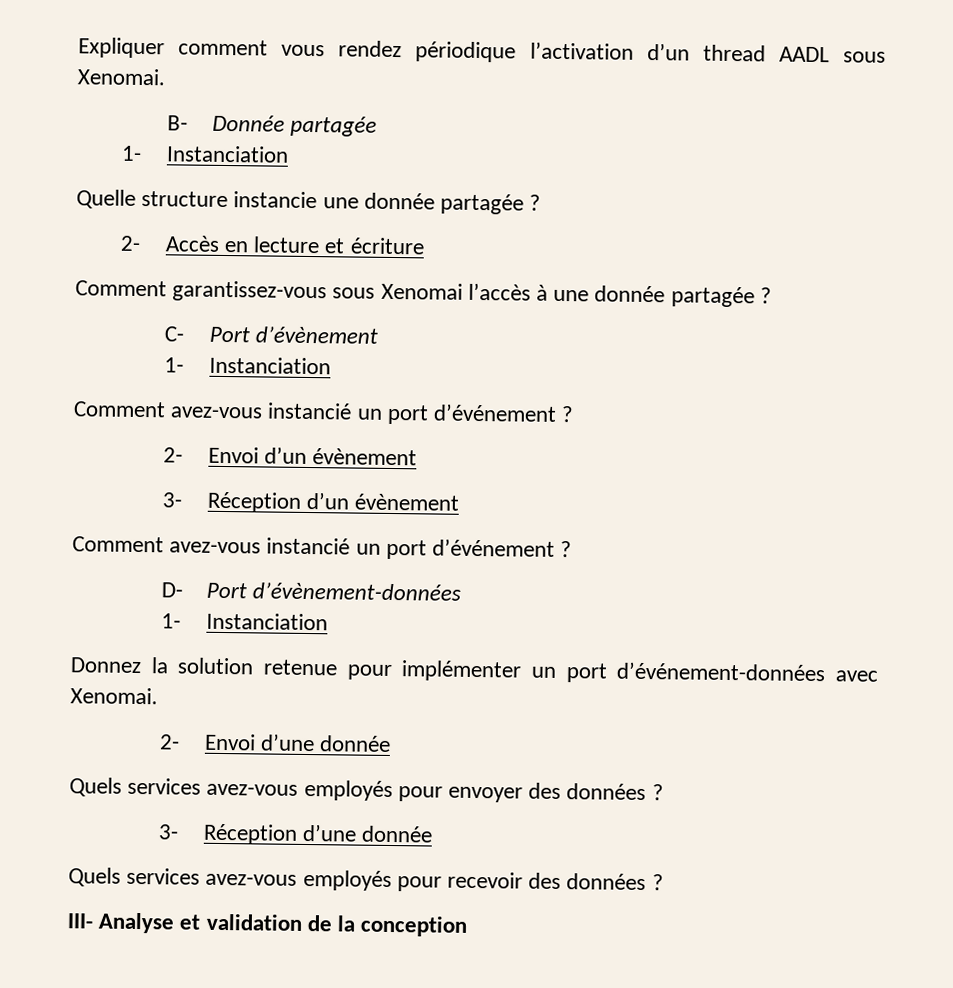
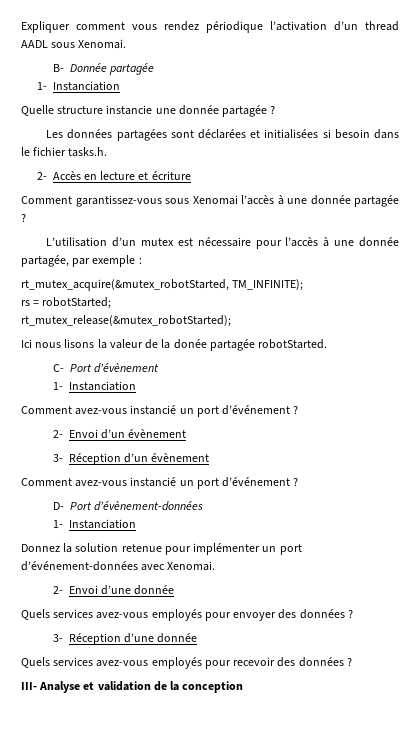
(542, 202) none -> [46,129,399,141] [21,147,108,157] // Les données partagées sont déclarées et initialisées si besoin dans le fichier tasks.h.
(772, 295) none -> [46,237,399,249] [21,255,142,267] [21,279,304,291] [21,297,112,309] [21,315,231,327] [21,339,328,351] // L’utilisation d’un mutex est nécessaire pour l’accès à une donnée partagée, par exemple : // rt_mutex_acquire(&mutex_robotStarted, TM_INFINITE); // rs = robotStarted; // rt_mutex_release(&mutex_robotStarted); // Ici nous lisons la valeur de la donée partagée robotStarted.

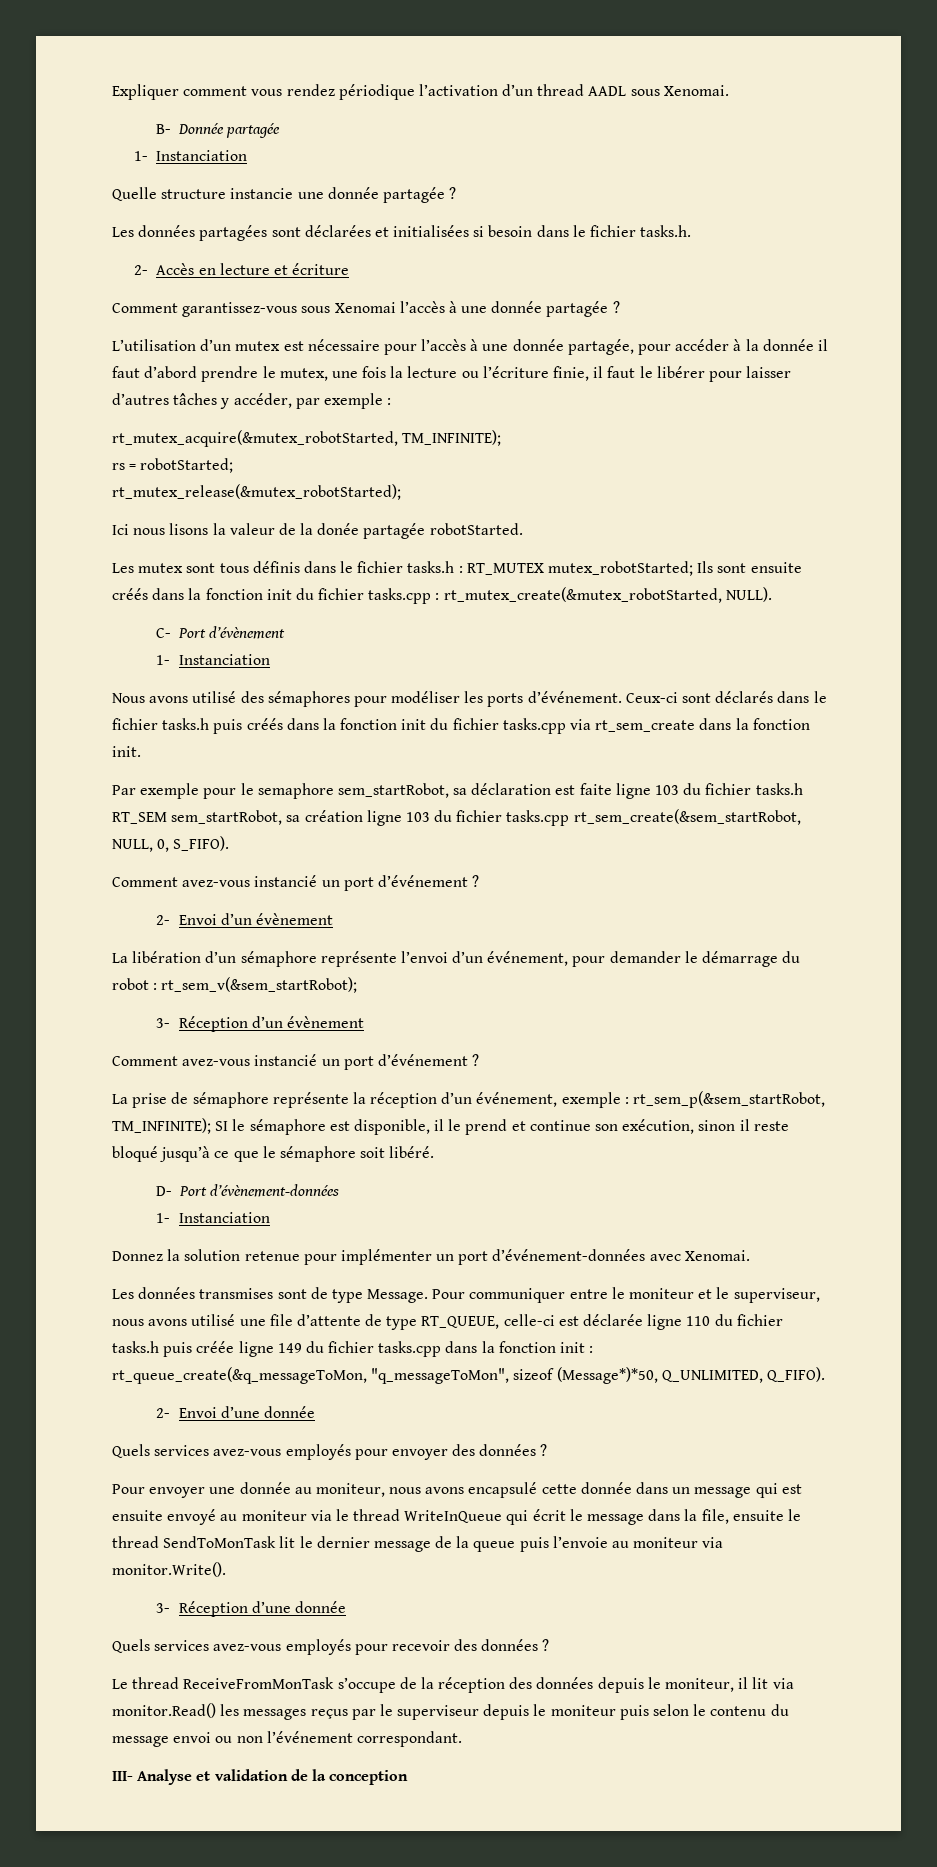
(69, 261) none -> [638,339,828,355] [112,366,792,382] [112,393,292,409] pour accéder à la donnée il faut d’abord prendre le mutex, une fois la lecture ou l’écriture finie, il faut le libérer pour laisser d’autres tâches y accéder,
(328, 344) none -> [112,561,802,576] [112,587,772,604] // Les mutex sont tous définis dans le fichier tasks.h : RT_MUTEX mutex_robotStarted; Ils sont ensuite créés dans la fonction init du fichier tasks.cpp : rt_mutex_create(&mutex_robotStarted, NULL).
(136, 386) none -> [112,691,827,707] [112,718,810,734] [112,746,141,757] [112,783,803,799] [112,809,801,826] [112,836,230,852] // Nous avons utilisé des sémaphores pour modéliser les ports d’événement. Ceux-ci sont déclarés dans le fichier tasks.h puis créés dans la fonction init du fichier tasks.cpp via rt_sem_create dans la fonction init. // Par exemple pour le semaphore sem_startRobot, sa déclaration est faite ligne 103 du fichier tasks.h RT_SEM sem_startRobot, sa création ligne 103 du fichier tasks.cpp rt_sem_create(&sem_startRobot, NULL, 0, S_FIFO).
(187, 433) none -> [112,951,801,967] [112,977,358,993] // La libération d’un sémaphore représente l’envoi d’un événement, pour demander le démarrage du robot : rt_sem_v(&sem_startRobot);
(299, 482) none -> [112,1091,826,1108] [112,1118,789,1135] [112,1146,435,1162] // La prise de sémaphore représente la réception d’un événement, exemple : rt_sem_p(&sem_startRobot, TM_INFINITE); SI le sémaphore est disponible, il le prend et continue son exécution, sinon il reste bloqué jusqu’à ce que le sémaphore soit libéré.
(216, 566) none -> [112,1287,820,1303] [112,1314,783,1330] [112,1341,594,1357] [112,1367,825,1384] // Les données transmises sont de type Message. Pour communiquer entre le moniteur et le superviseur, nous avons utilisé une file d’attente de type RT_QUEUE, celle-ci est déclarée ligne 110 du fichier tasks.h puis créée ligne 149 du fichier tasks.cpp dans la fonction init : rt_queue_create(&q_messageToMon, "q_messageToMon", sizeof (Message*)*50, Q_UNLIMITED, Q_FIFO).
(353, 614) none -> [112,1482,802,1498] [112,1509,801,1525] [112,1536,724,1552] [112,1562,226,1577] // Pour envoyer une donnée au moniteur, nous avons encapsulé cette donnée dans un message qui est ensuite envoyé au moniteur via le thread WriteInQueue qui écrit le message dans la file, ensuite le thread SendToMonTask lit le dernier message de la queue puis l’envoie au moniteur via monitor.Write().
(352, 662) none -> [112,1677,794,1693] [112,1703,789,1720] [112,1731,462,1747] // Le thread ReceiveFromMonTask s’occupe de la réception des données depuis le moniteur, il lit via monitor.Read() les messages reçus par le superviseur depuis le moniteur puis selon le contenu du message envoi ou non l’événement correspondant.

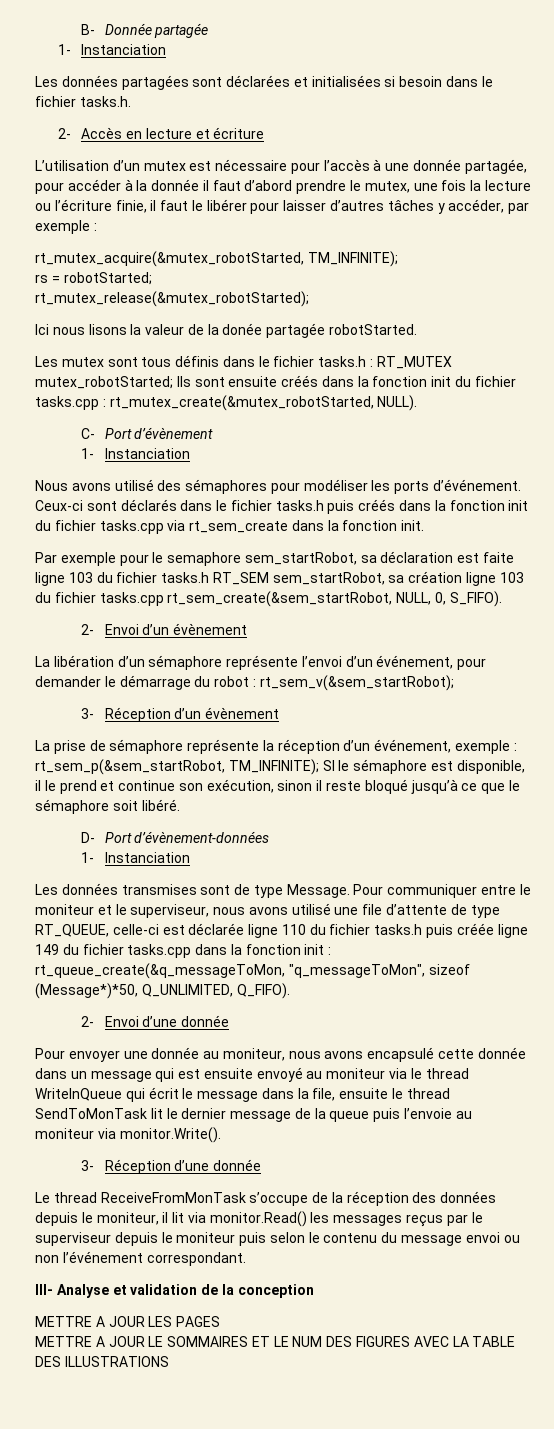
[112,84,729,100] Expliquer comment vous rendez périodique l’activation d’un thread AADL sous Xenomai. // -> (81, 29) none
[112,187,457,203] // Quelle structure instancie une donnée partagée ? -> (167, 49) none
[112,301,620,317] // Comment garantissez-vous sous Xenomai l’accès à une donnée partagée ? -> (265, 133) none
[112,875,480,891] // Comment avez-vous instancié un port d’événement ? -> (502, 599) none
[112,1054,480,1070] // Comment avez-vous instancié un port d’événement ? -> (280, 713) none
[112,1249,750,1265] // Donnez la solution retenue pour implémenter un port d’événement-données avec Xenomai. -> (190, 857) none
[112,1444,548,1460] // Quels services avez-vous employés pour envoyer des données ? -> (230, 1021) none
[112,1639,550,1655] // Quels services avez-vous employés pour recevoir des données ? -> (262, 1165) none
(409, 1777) none -> [35,1316,221,1327] [35,1336,516,1347] [35,1356,169,1367] // METTRE A JOUR LES PAGES // METTRE A JOUR LE SOMMAIRES ET LE NUM DES FIGURES AVEC LA TABLE DES ILLUSTRATIONS

